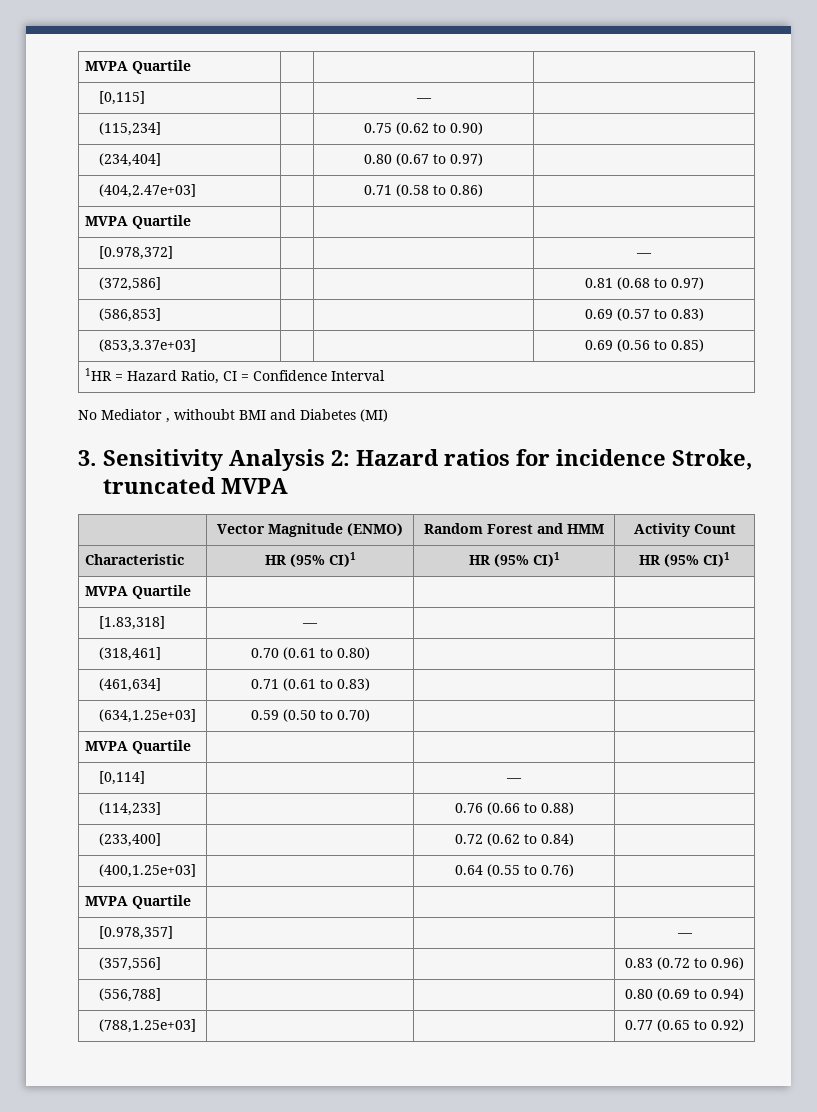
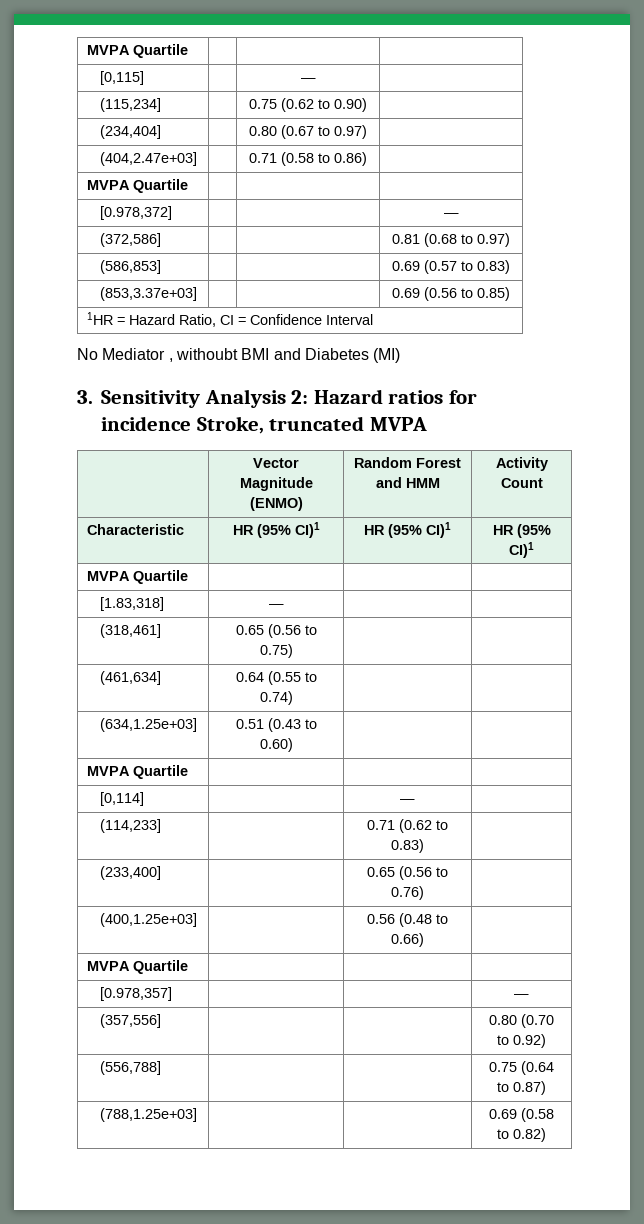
[250,647,370,660] [98,678,161,692] [250,678,370,691] [98,709,196,723] [250,709,370,722] 0.70 (0.61 to 0.80) | | // (461,634] | 0.71 (0.61 to 0.83) | | // (634,1.25e+03] | 0.59 (0.50 to 0.70) -> [235,624,317,638] [259,644,293,658] [99,671,161,685] [235,671,317,685] [259,691,293,705] [99,718,197,732] [235,718,317,732] [259,738,293,752] 0.65 (0.56 to 0.75) | | // (461,634] | 0.64 (0.55 to 0.74) | | // (634,1.25e+03] | 0.51 (0.43 to 0.60)
[454,802,574,815] [98,833,161,847] [454,833,574,846] [98,864,196,878] [454,864,574,877] 0.76 (0.66 to 0.88) | // (233,400] | | 0.72 (0.62 to 0.84) | // (400,1.25e+03] | | 0.64 (0.55 to 0.76) -> [367,819,448,833] [391,839,424,853] [99,866,161,880] [367,866,448,880] [391,886,424,900] [99,913,197,927] [367,913,448,927] [391,933,424,947] 0.71 (0.62 to 0.83) | // (233,400] | | 0.65 (0.56 to 0.76) | // (400,1.25e+03] | | 0.56 (0.48 to 0.66)
[625,957,744,970] [98,988,161,1002] [625,988,744,1001] [98,1019,196,1033] [625,1019,744,1032] 0.83 (0.72 to 0.96) // (556,788] | | | 0.80 (0.69 to 0.94) // (788,1.25e+03] | | | 0.77 (0.65 to 0.92) -> [489,1014,554,1028] [497,1034,546,1048] [99,1061,161,1075] [489,1061,554,1075] [497,1081,546,1095] [99,1108,197,1122] [489,1108,554,1122] [497,1128,546,1142] 0.80 (0.70 to 0.92) // (556,788] | | | 0.75 (0.64 to 0.87) // (788,1.25e+03] | | | 0.69 (0.58 to 0.82)

